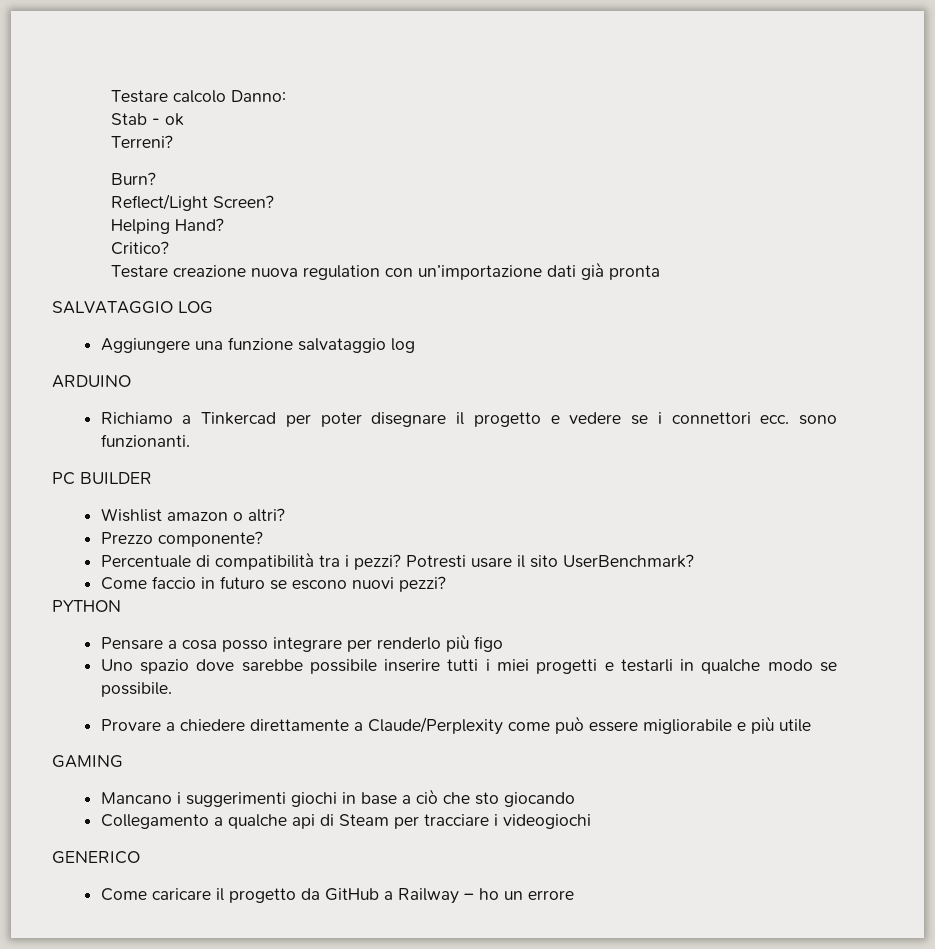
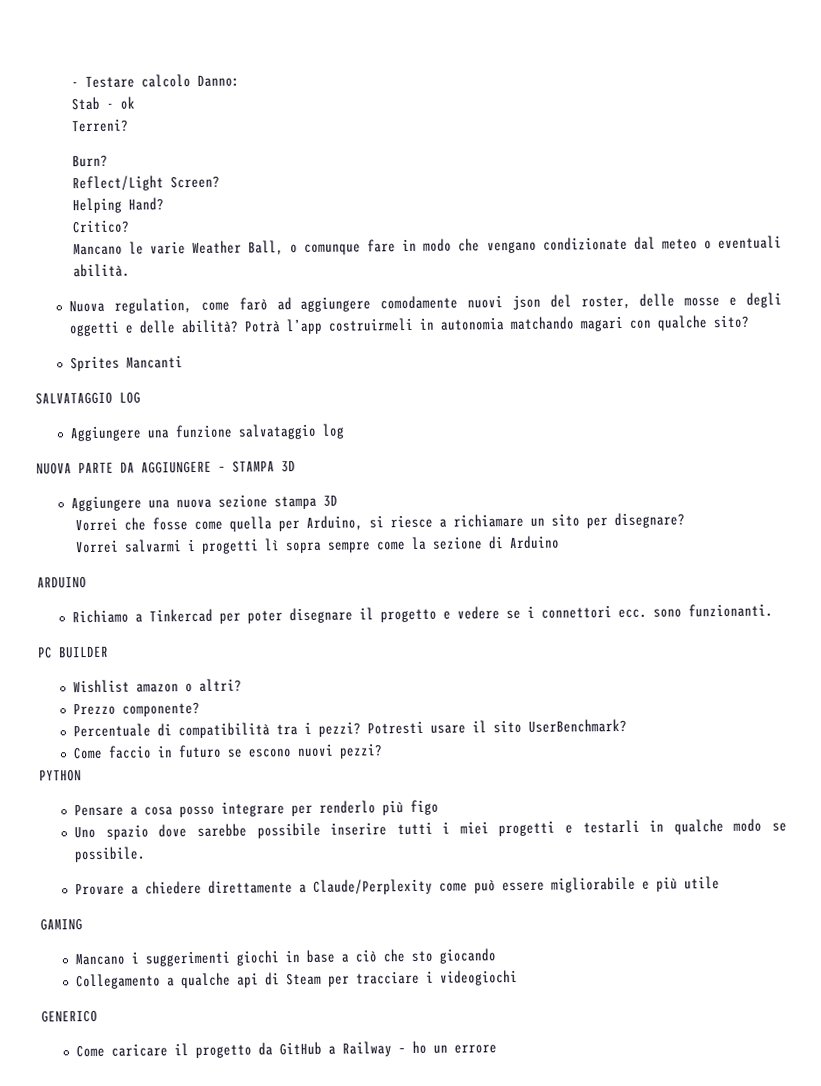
(110, 96) none -> [70,82,79,88] -
[110,262,660,280] Testare creazione nuova regulation con un’importazione dati già pronta -> [72,235,783,256] [72,263,130,278] [69,292,782,314] [69,314,750,337] [70,355,184,372] Mancano le varie Weather Ball, o comunque fare in modo che vengano condizionate dal meteo o eventuali abilità. // Nuova regulation, come farò ad aggiungere comodamente nuovi json del roster, delle mosse e degli oggetti e delle abilità? Potrà l’app costruirmeli in autonomia matchando magari con qualche sito? // Sprites Mancanti
(415, 345) none -> [36,460,296,475] [71,494,339,512] [74,512,685,532] [74,535,560,554] // NUOVA PARTE DA AGGIUNGERE – STAMPA 3D // Aggiungere una nuova sezione stampa 3D // Vorrei che fosse come quella per Arduino, si riesce a richiamare un sito per disegnare? // Vorrei salvarmi i progetti lì sopra sempre come la sezione di Arduino

